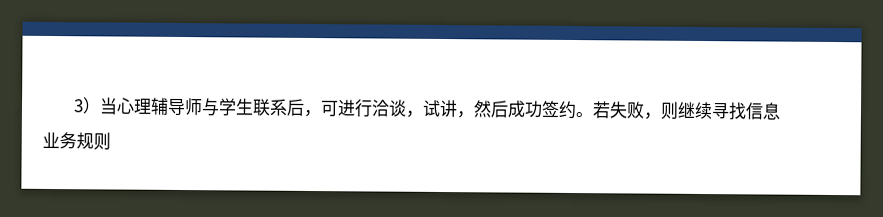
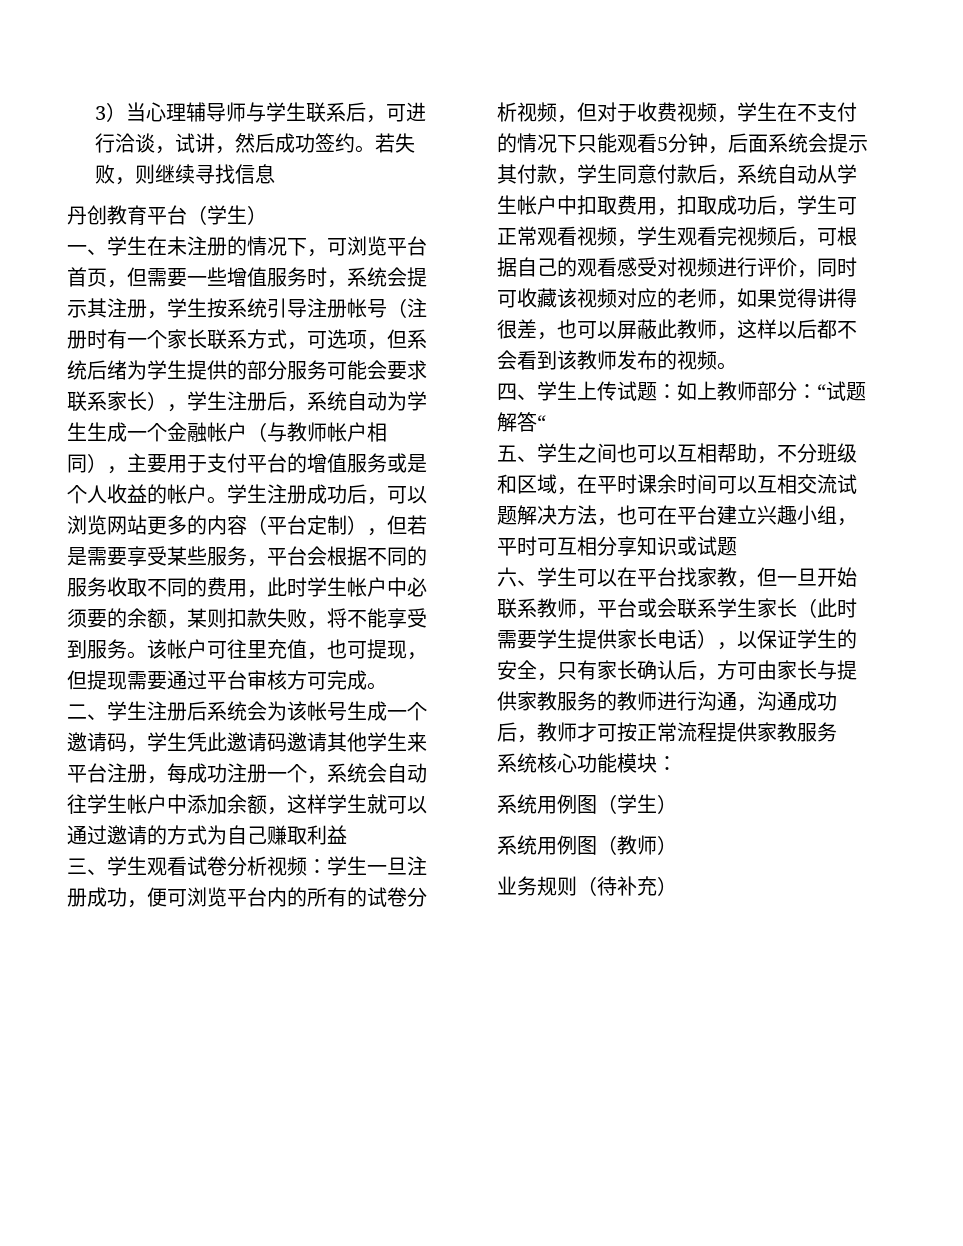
(782, 111) none -> [67,205,267,225] [67,236,427,257] [67,267,427,288] [67,298,427,319] [67,329,427,350] [67,360,427,380] [67,391,427,412] [67,422,387,442] [67,453,427,474] [67,484,427,505] [67,515,427,536] [67,546,427,567] [67,577,427,598] [67,608,427,629] [67,639,427,660] [67,670,387,690] [67,701,427,721] [67,732,427,753] [67,763,427,784] [67,794,427,815] [67,825,347,845] [67,856,427,876] [67,887,427,908] [497,102,857,123] [497,133,868,154] [497,164,857,185] [497,195,857,216] [497,226,857,247] [497,257,857,278] [497,288,857,309] [497,319,857,340] [497,350,737,370] [497,381,866,401] [497,412,546,432] [497,443,857,464] [497,474,857,495] [497,505,857,526] [497,536,737,557] [497,567,857,588] [497,598,857,619] [497,629,857,650] [497,660,857,681] [497,691,837,712] [497,722,837,743] [497,753,677,773] [497,794,677,814] [497,835,677,855] // 丹创教育平台（学生） // 一、学生在未注册的情况下，可浏览平台首页，但需要一些增值服务时，系统会提示其注册，学生按系统引导注册帐号（注册时有一个家长联系方式，可选项，但系统后绪为学生提供的部分服务可能会要求联系家长），学生注册后，系统自动为学生生成一个金融帐户（与教师帐户相同），主要用于支付平台的增值服务或是个人收益的帐户。学生注册成功后，可以浏览网站更多的内容（平台定制），但若是需要享受某些服务，平台会根据不同的服务收取不同的费用，此时学生帐户中必须要的余额，某则扣款失败，将不能享受到服务。该帐户可往里充值，也可提现，但提现需要通过平台审核方可完成。 // 二、学生注册后系统会为该帐号生成一个邀请码，学生凭此邀请码邀请其他学生来平台注册，每成功注册一个，系统会自动往学生帐户中添加余额，这样学生就可以通过邀请的方式为自己赚取利益 // 三、学生观看试卷分析视频：学生一旦注册成功，便可浏览平台内的所有的试卷分析视频，但对于收费视频，学生在不支付的情况下只能观看5分钟，后面系统会提示其付款，学生同意付款后，系统自动从学生帐户中扣取费用，扣取成功后，学生可正常观看视频，学生观看完视频后，可根据自己的观看感受对视频进行评价，同时可收藏该视频对应的老师，如果觉得讲得很差，也可以屏蔽此教师，这样以后都不会看到该教师发布的视频。 // 四、学生上传试题：如上教师部分：“试题解答“ // 五、学生之间也可以互相帮助，不分班级和区域，在平时课余时间可以互相交流试题解决方法，也可在平台建立兴趣小组，平时可互相分享知识或试题 // 六、学生可以在平台找家教，但一旦开始联系教师，平台或会联系学生家长（此时需要学生提供家长电话），以保证学生的安全，只有家长确认后，方可由家长与提供家教服务的教师进行沟通，沟通成功后，教师才可按正常流程提供家教服务 // 系统核心功能模块： // 系统用例图（学生） // 系统用例图（教师）
(111, 141) none -> [577,876,677,896] （待补充）

